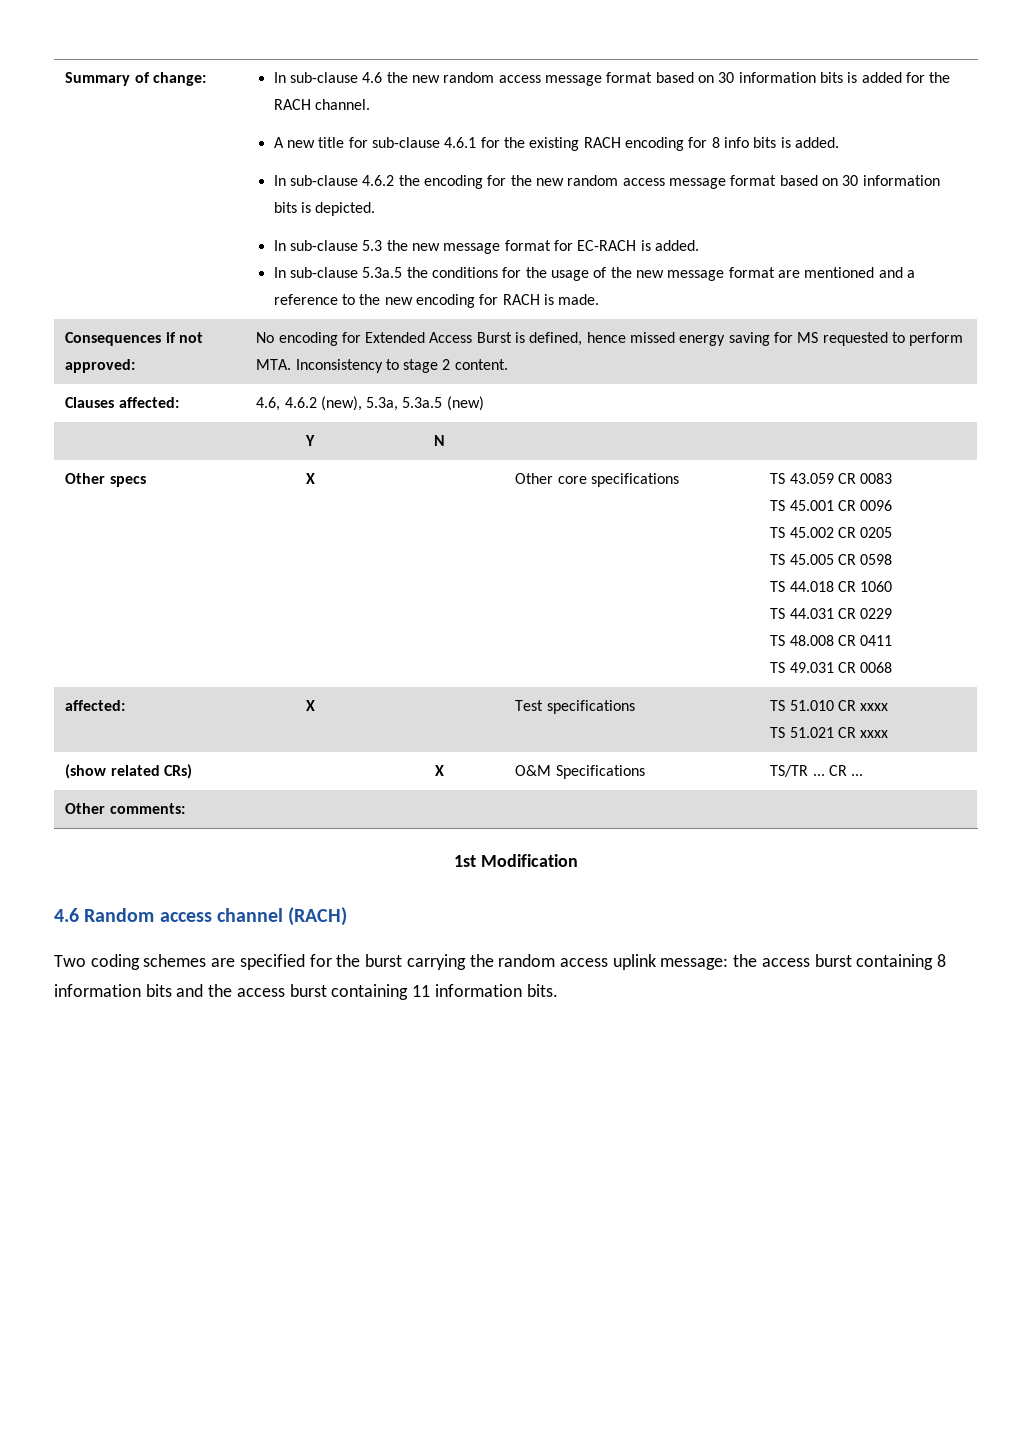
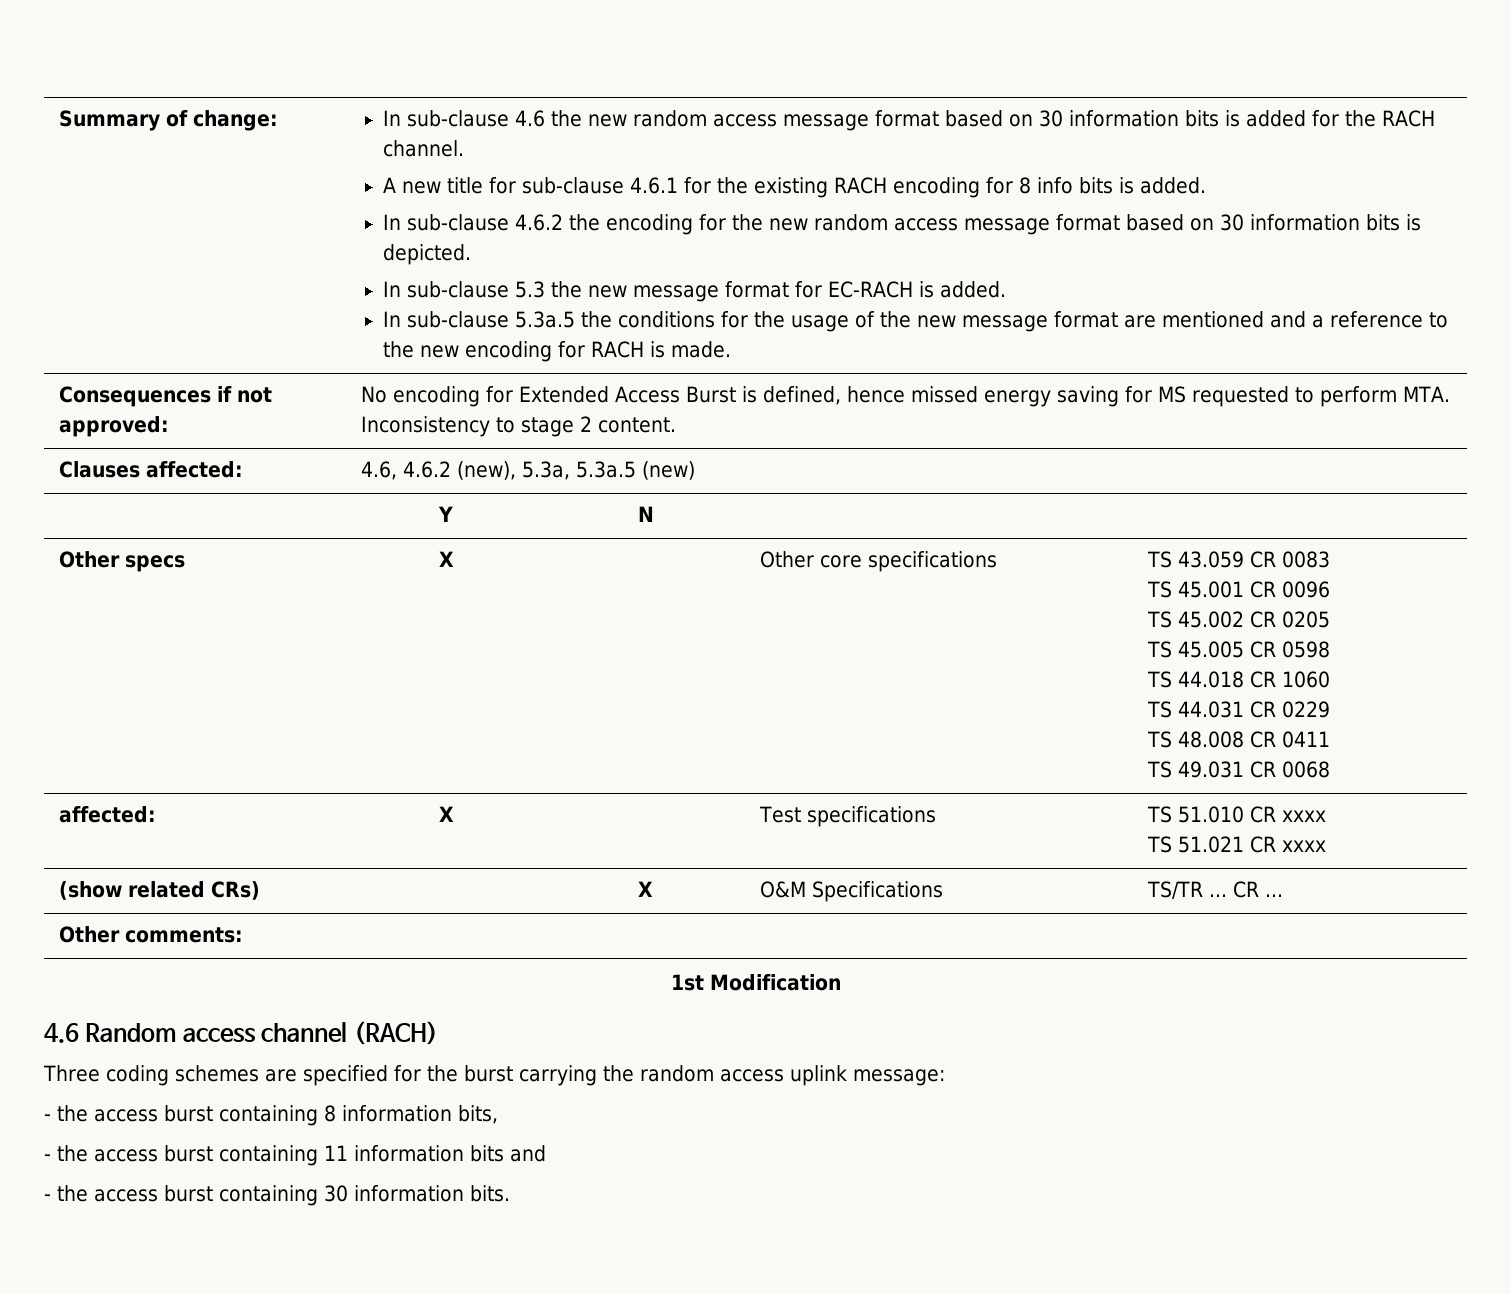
[54,955,86,967] Two -> [43,1065,100,1082] Three
(729, 964) none -> [44,1114,51,1121] // -
[145,984,204,997] bits and -> [458,1105,498,1124] [44,1154,51,1161] bits, // -
(522, 990) none -> [470,1145,546,1162] [44,1185,464,1206] bits and // - the access burst containing 30 information

